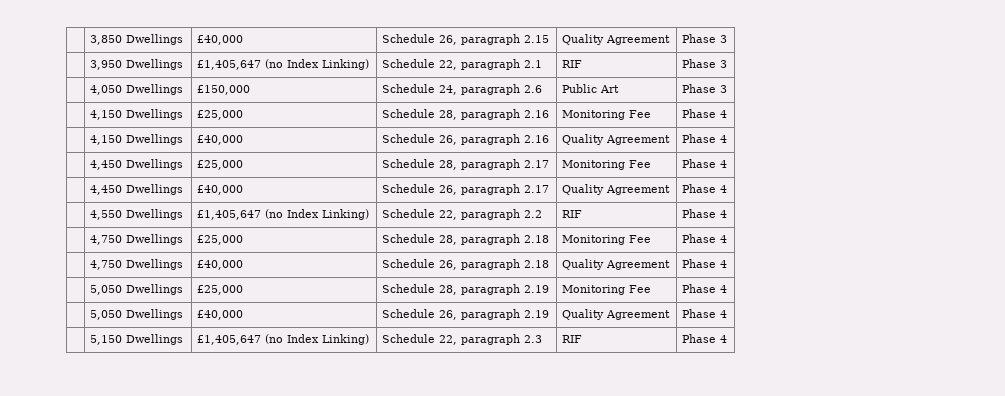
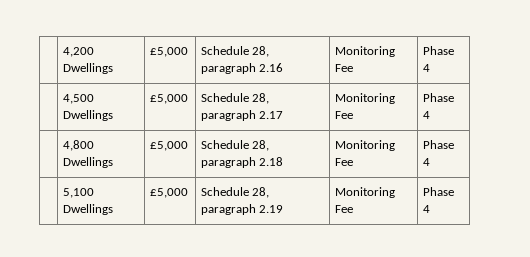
[90,34,184,45] [197,35,244,45] [382,34,550,45] [562,34,671,45] [682,34,728,43] [90,59,184,70] [197,59,370,70] [382,59,543,70] [562,60,583,68] [682,59,728,68] [90,84,184,95] [197,85,251,95] [382,84,543,95] [562,84,620,93] [682,84,728,93] [90,109,184,120] [197,110,244,120] | 3,850 Dwellings | £40,000 | Schedule 26, paragraph 2.15 | Quality Agreement | Phase 3 // | 3,950 Dwellings | £1,405,647 (no Index Linking) | Schedule 22, paragraph 2.1 | RIF | Phase 3 // | 4,050 Dwellings | £150,000 | Schedule 24, paragraph 2.6 | Public Art | Phase 3 // | 4,150 Dwellings | £25,000 -> [62,47,94,57] [62,63,113,74] [149,47,188,57] | 4,200 Dwellings | £5,000
[90,134,184,145] [197,135,244,145] [382,134,550,145] [562,134,671,145] [682,134,728,143] [90,159,184,170] [197,160,244,170] 4,150 Dwellings | £40,000 | Schedule 26, paragraph 2.16 | Quality Agreement | Phase 4 // | 4,450 Dwellings | £25,000 -> [62,94,94,104] [62,110,113,121] [149,94,188,104] 4,500 Dwellings | £5,000
[90,184,184,195] [197,185,244,195] [382,184,550,195] [562,184,671,195] [682,184,728,193] [90,209,184,220] [197,209,370,220] [382,209,543,220] [562,210,583,218] [682,209,728,218] [90,234,184,245] [197,235,244,245] 4,450 Dwellings | £40,000 | Schedule 26, paragraph 2.17 | Quality Agreement | Phase 4 // | 4,550 Dwellings | £1,405,647 (no Index Linking) | Schedule 22, paragraph 2.2 | RIF | Phase 4 // | 4,750 Dwellings | £25,000 -> [62,140,94,151] [62,157,113,168] [149,141,188,151] 4,800 Dwellings | £5,000
[90,259,184,270] [197,260,244,270] [382,259,550,270] [562,259,671,270] [682,259,728,268] [90,284,184,295] [197,285,244,295] 4,750 Dwellings | £40,000 | Schedule 26, paragraph 2.18 | Quality Agreement | Phase 4 // | 5,050 Dwellings | £25,000 -> [62,188,94,198] [62,204,113,215] [149,188,188,198] 5,100 Dwellings | £5,000
[90,309,184,320] [197,310,244,320] [382,309,550,320] [562,309,671,320] [682,309,728,318] [90,334,184,345] [197,334,370,345] [382,334,543,345] [562,335,583,343] [682,334,728,343] // | 5,050 Dwellings | £40,000 | Schedule 26, paragraph 2.19 | Quality Agreement | Phase 4 // | 5,150 Dwellings | £1,405,647 (no Index Linking) | Schedule 22, paragraph 2.3 | RIF | Phase 4 -> (430, 209) none

